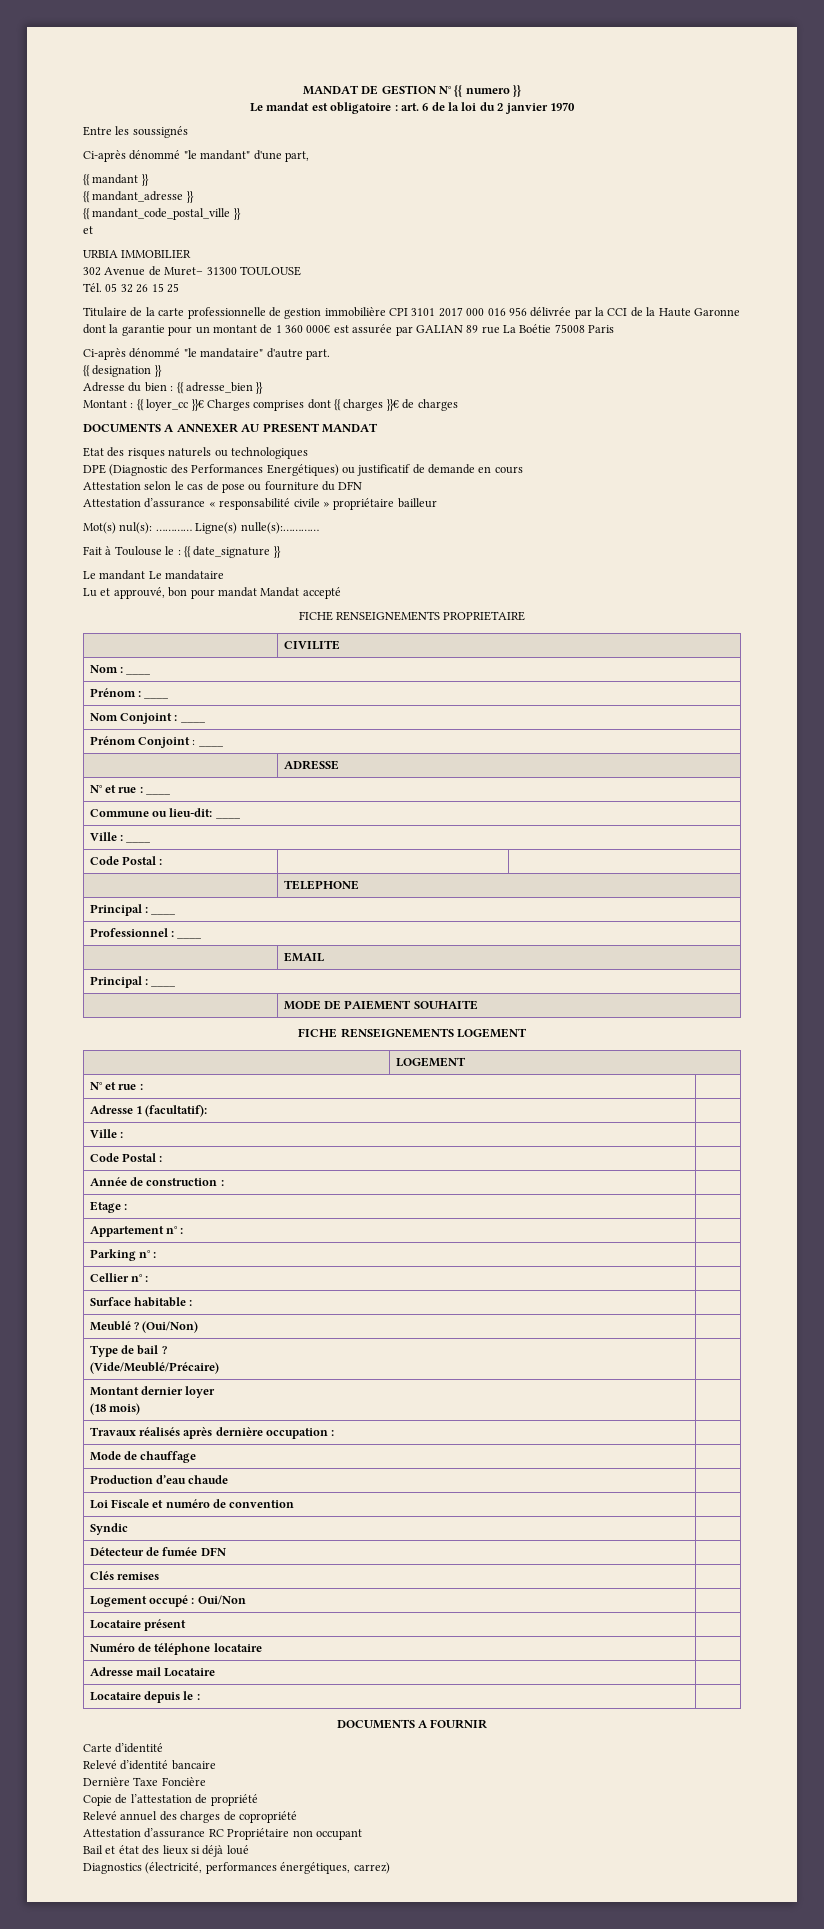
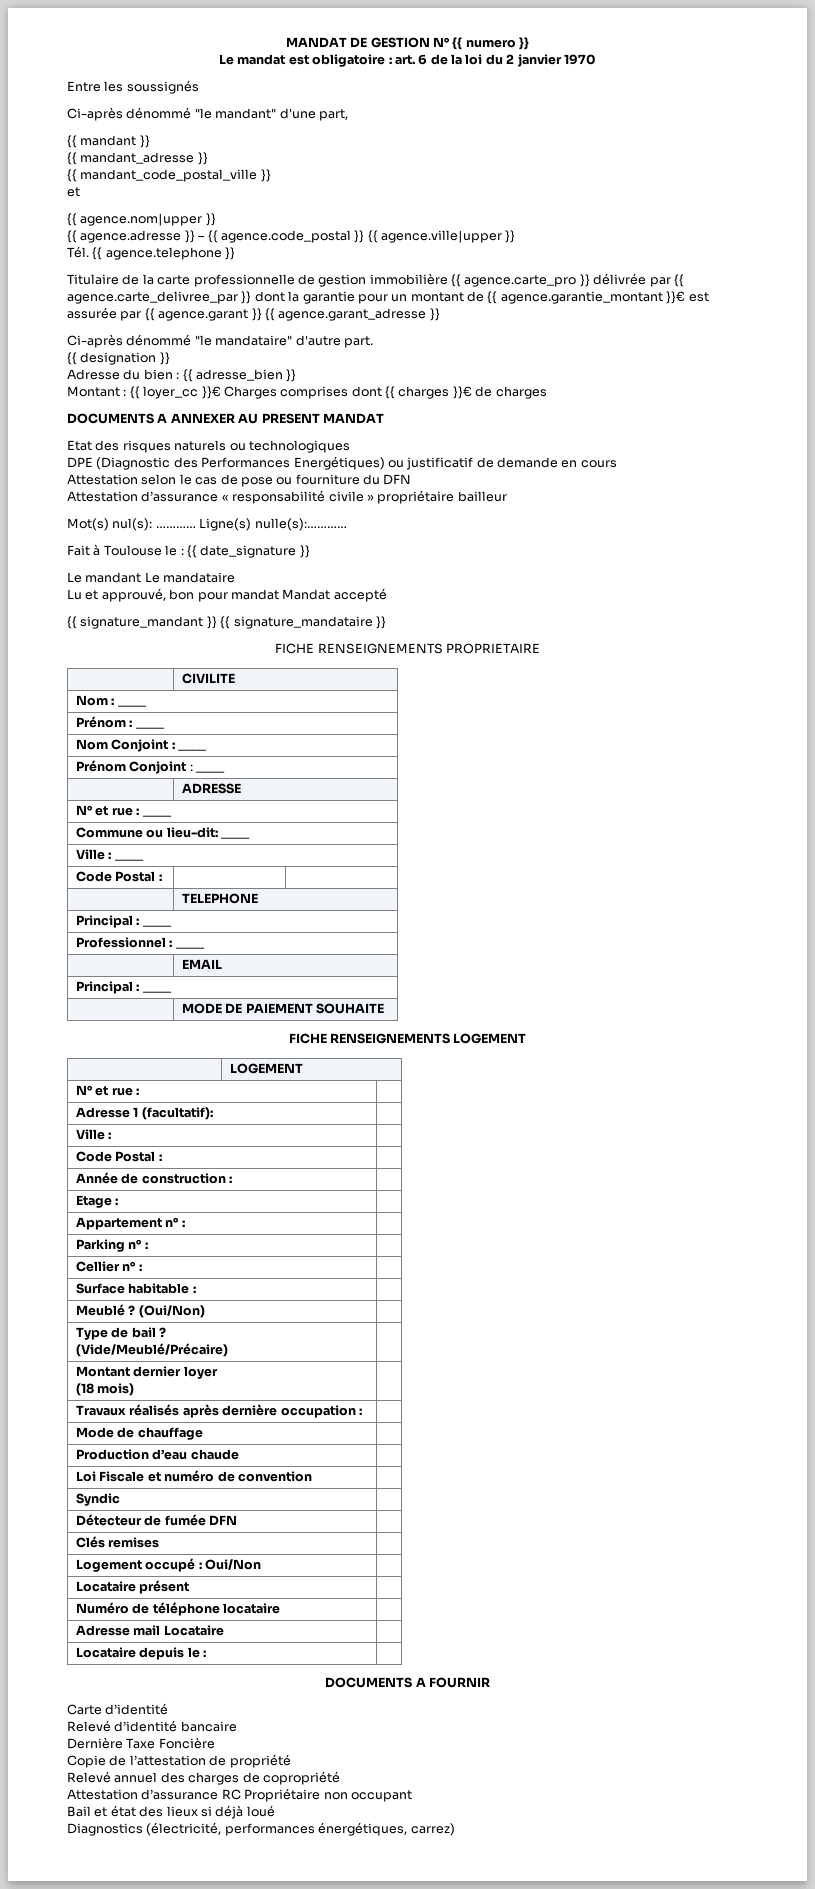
[83,249,192,259] [83,266,301,276] [83,283,179,293] URBIA IMMOBILIER // 302 Avenue de Muret– 31300 TOULOUSE // Tél. 05 32 26 15 25 -> [67,213,216,226] [67,230,516,243] [67,246,236,260] {{ agence.nom|upper }} // {{ agence.adresse }} – {{ agence.code_postal }} {{ agence.ville|upper }} // Tél. {{ agence.telephone }}
[389,307,740,319] CPI 3101 2017 000 016 956 délivrée par la CCI de la Haute Garonne -> [451,273,684,287] [67,291,252,304] {{ agence.carte_pro }} délivrée par {{ agence.carte_delivree_par }}
[275,324,615,336] 1 360 000€ est assurée par GALIAN 89 rue La Boétie 75008 Paris -> [487,291,709,304] [67,307,440,321] {{ agence.garantie_montant }}€ est assurée par {{ agence.garant }} {{ agence.garant_adresse }}
(341, 593) none -> [67,616,386,629] // {{ signature_mandant }} {{ signature_mandataire }}

